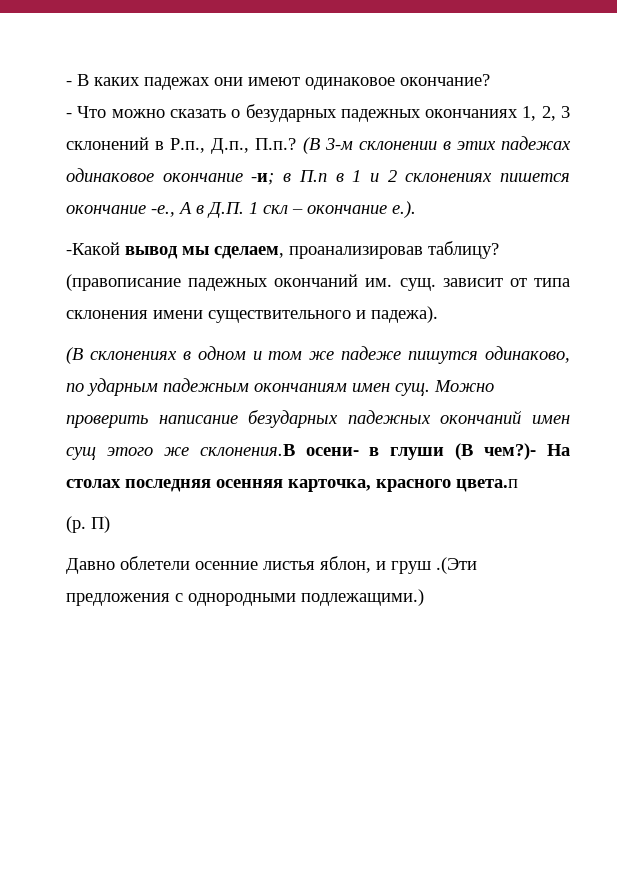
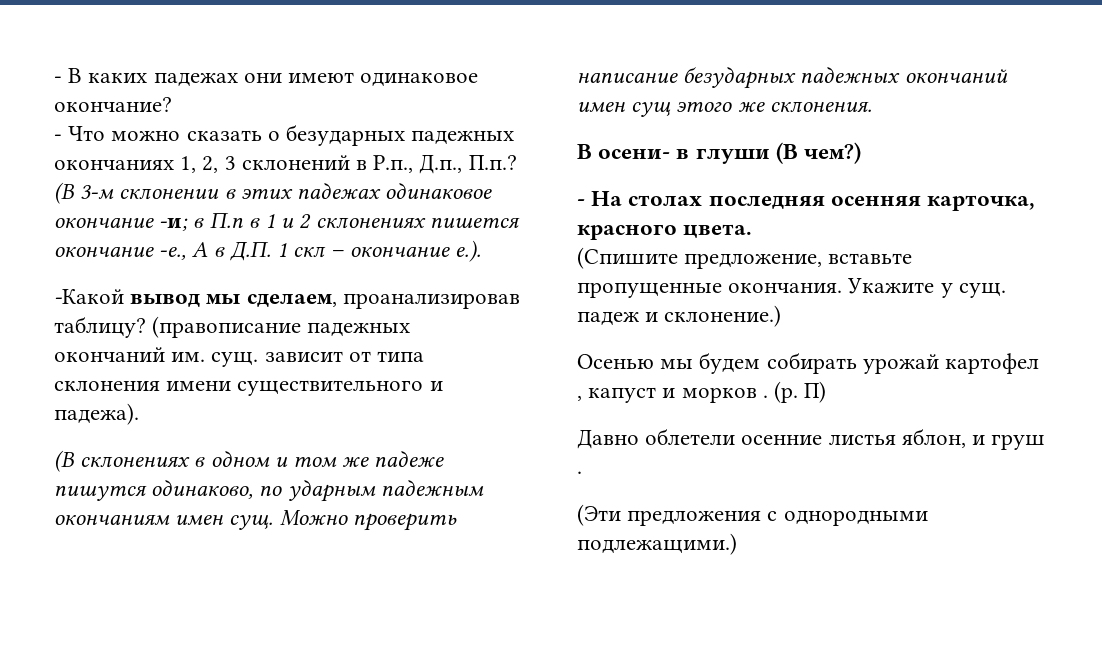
[199,444,295,456] склонения.В -> [769,101,872,113] [577,144,592,159] склонения. // В
[484,443,537,460] чем?)- -> [804,142,862,164] [577,199,585,206] чем?) // -
[456,479,518,492] цвета.п // -> [683,224,753,239] [577,247,913,269] [577,278,1006,298] [577,305,782,327] [577,352,1040,374] [577,387,768,403] цвета. // (Спишите предложение, вставьте пропущенные окончания. Укажите у сущ. падеж и склонение.) // Осенью мы будем собирать урожай картофел , капуст и морков .
[436,557,477,574] .(Эти -> [577,471,582,474] [577,504,621,526] . // (Эти

